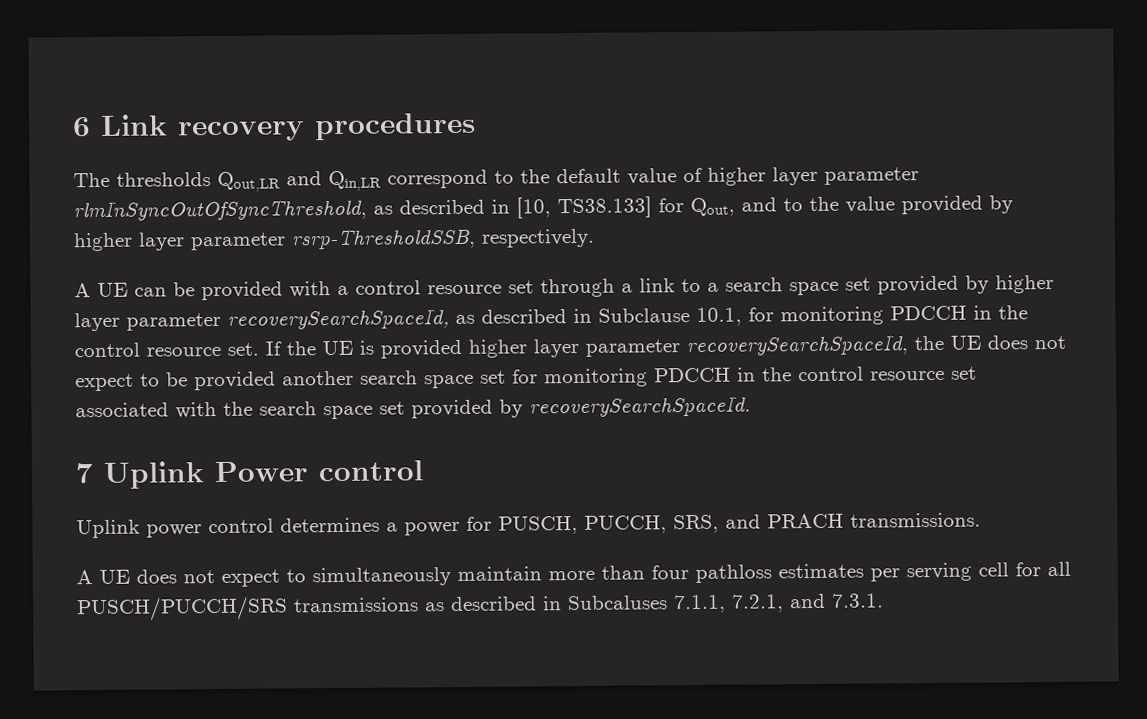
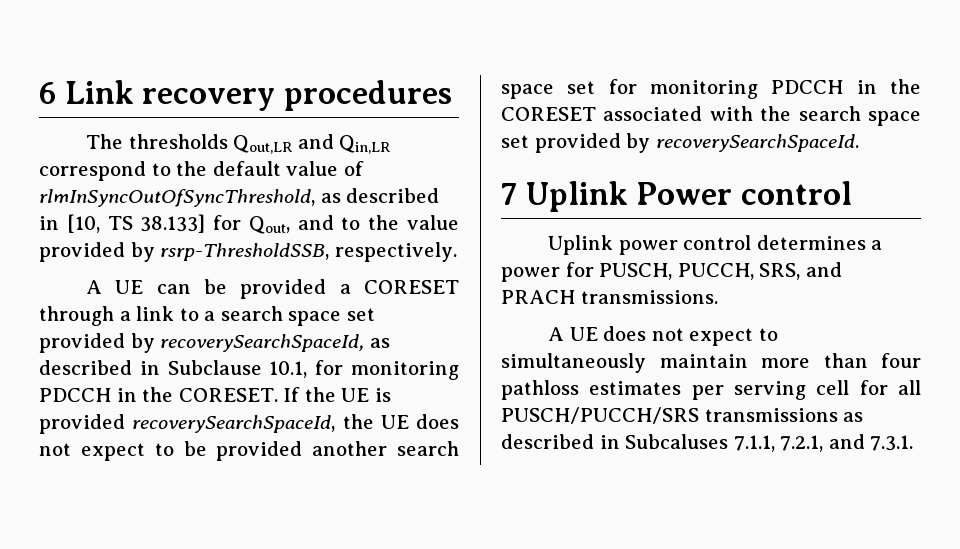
[707,166,919,186] higher layer parameter -> (364, 168) none
[557,196,652,219] TS38.133] -> [107,214,206,233] TS 38.133]
[73,232,286,252] higher layer parameter -> (155, 252) none
[289,280,534,298] with a control resource set -> [339,280,459,294] a CORESET
[995,274,1054,294] [74,312,221,332] higher layer parameter -> (155, 343) none
[74,342,259,358] control resource set. -> [178,388,278,402] CORESET.
[468,338,680,358] higher layer parameter -> (125, 424) none
[798,366,977,382] control resource set -> [501,107,596,121] CORESET

